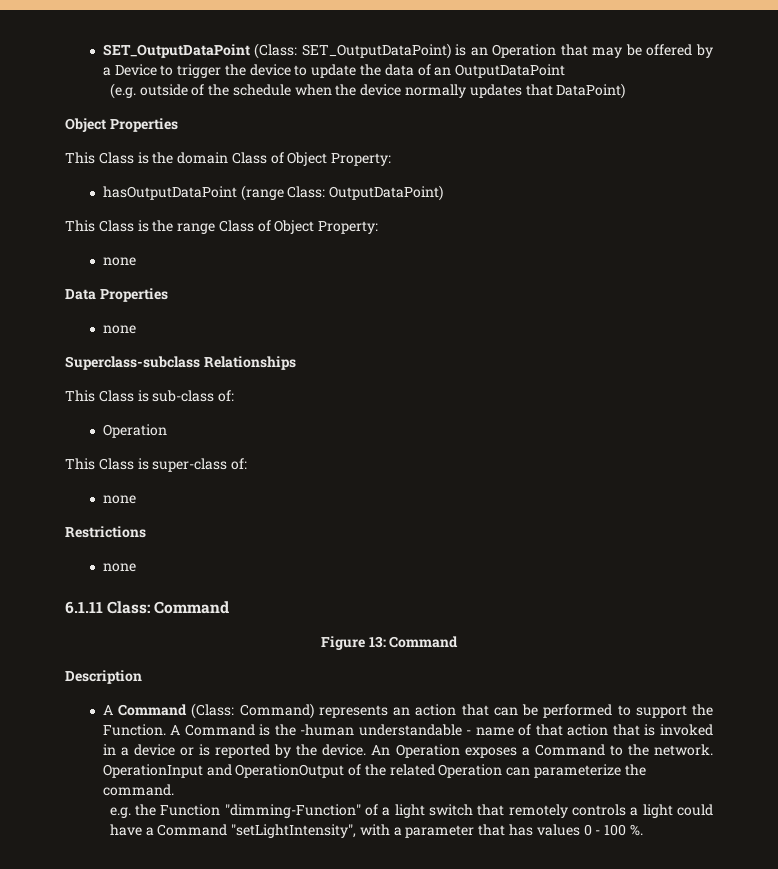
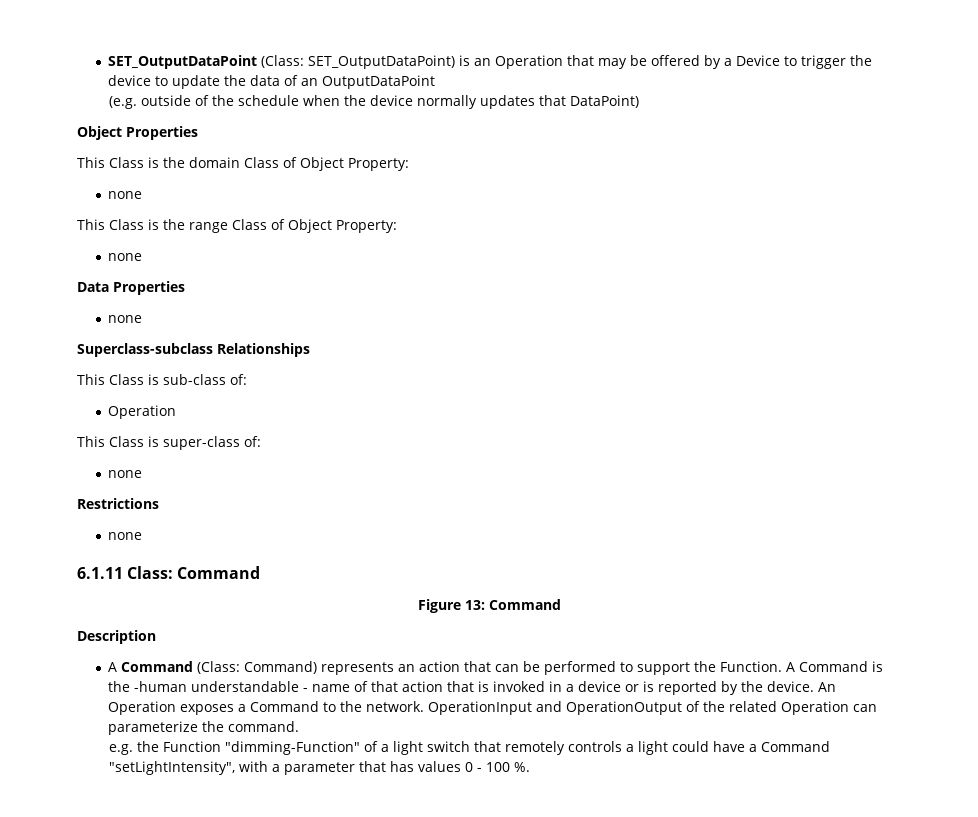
[102,185,444,201] // hasOutputDataPoint (range Class: OutputDataPoint) -> [108,191,143,199] // none

